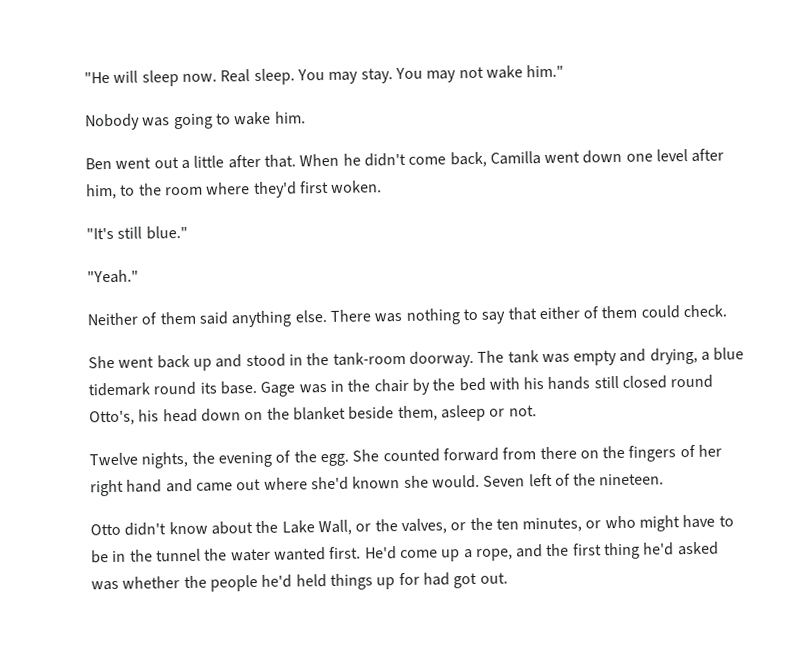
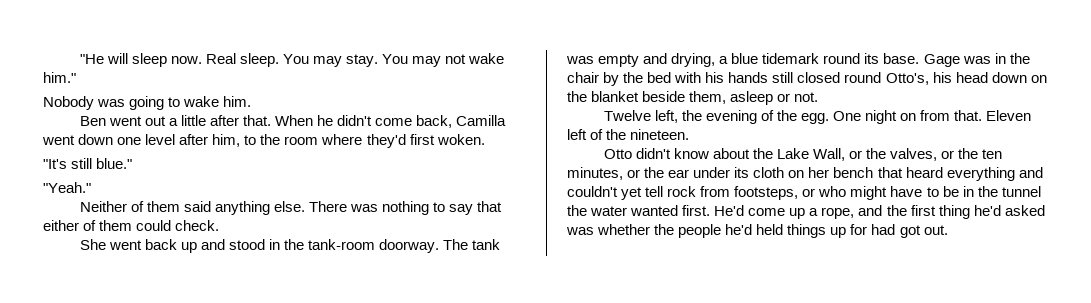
[141,451,189,469] nights, -> [654,110,678,123] left,
[352,444,723,463] [90,474,526,497] She counted forward from there on the fingers of her right hand and came out where she'd known she would. Seven -> [833,110,1032,124] One night on from that. Eleven
(602, 524) none -> [644,167,1043,181] [567,186,816,200] the ear under its cloth on her bench that heard everything and couldn't yet tell rock from footsteps, or

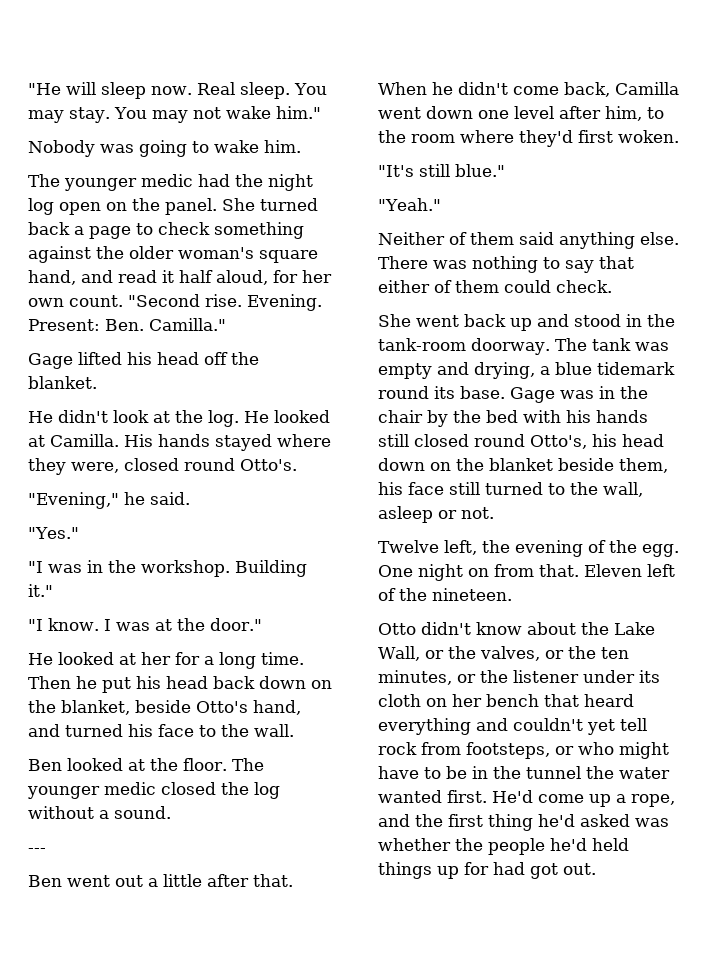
(252, 101) none -> [28,174,313,191] [28,198,318,215] [28,222,304,239] [28,246,318,263] [28,270,332,285] [28,294,322,311] [28,318,226,331] [28,352,259,369] [28,376,97,389] [28,410,330,427] [28,434,331,451] [28,458,297,475] [28,492,190,509] [28,527,79,539] [28,560,307,577] [28,584,53,597] [28,618,262,631] [28,652,304,669] [28,676,332,693] [28,700,301,715] [28,724,294,737] [28,758,264,771] [27,782,280,799] [28,806,171,819] [28,848,46,853] // The younger medic had the night log open on the panel. She turned back a page to check something against the older woman's square hand, and read it half aloud, for her own count. "Second rise. Evening. Present: Ben. Camilla." // Gage lifted his head off the blanket. // He didn't look at the log. He looked at Camilla. His hands stayed where they were, closed round Otto's. // "Evening," he said. // "Yes." // "I was in the workshop. Building it." // "I know. I was at the door." // He looked at her for a long time. Then he put his head back down on the blanket, beside Otto's hand, and turned his face to the wall. // Ben looked at the floor. The younger medic closed the log without a sound. // ---
(727, 97) none -> [378,482,643,497] his face still turned to the wall,
[668,169,690,178] ear -> [513,670,579,683] listener

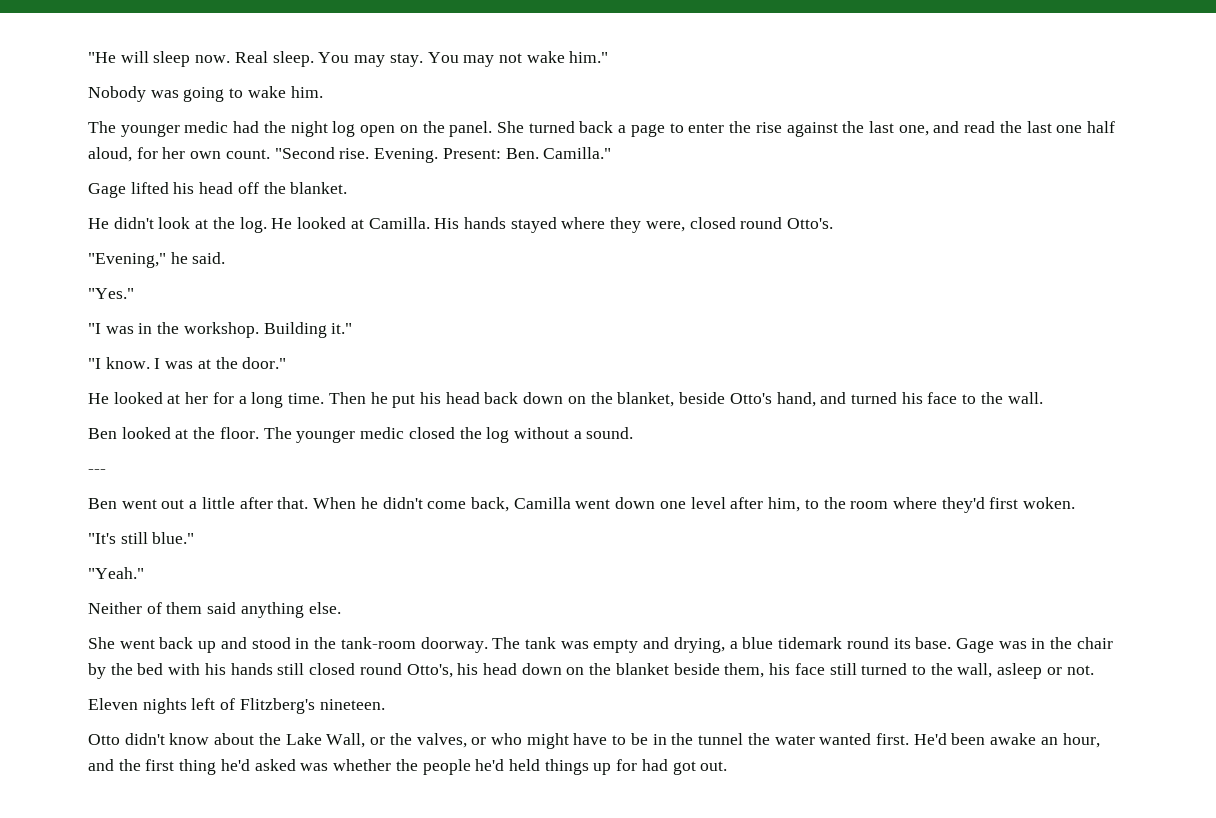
[158,222,304,239] [28,246,318,263] [28,270,174,285] check something against the older woman's square hand, and read it -> [688,121,1083,137] enter the rise against the last one, and read the last one
[378,256,634,273] [378,280,612,293] There was nothing to say that either of them could check. -> (341, 608) none
[378,540,679,557] [378,564,642,581] Twelve left, the evening of the egg. One night on from that. Eleven -> [88,698,187,714] Eleven nights
[399,588,427,601] the -> [239,698,315,714] Flitzberg's
[567,646,629,659] [378,670,660,685] [378,694,634,707] [378,718,647,735] [378,742,574,759] the ten minutes, or the listener under its cloth on her bench that heard everything and couldn't yet tell rock from footsteps, or -> (487, 741) none
[538,794,675,807] come up a rope, -> [951,733,1100,748] been awake an hour,

